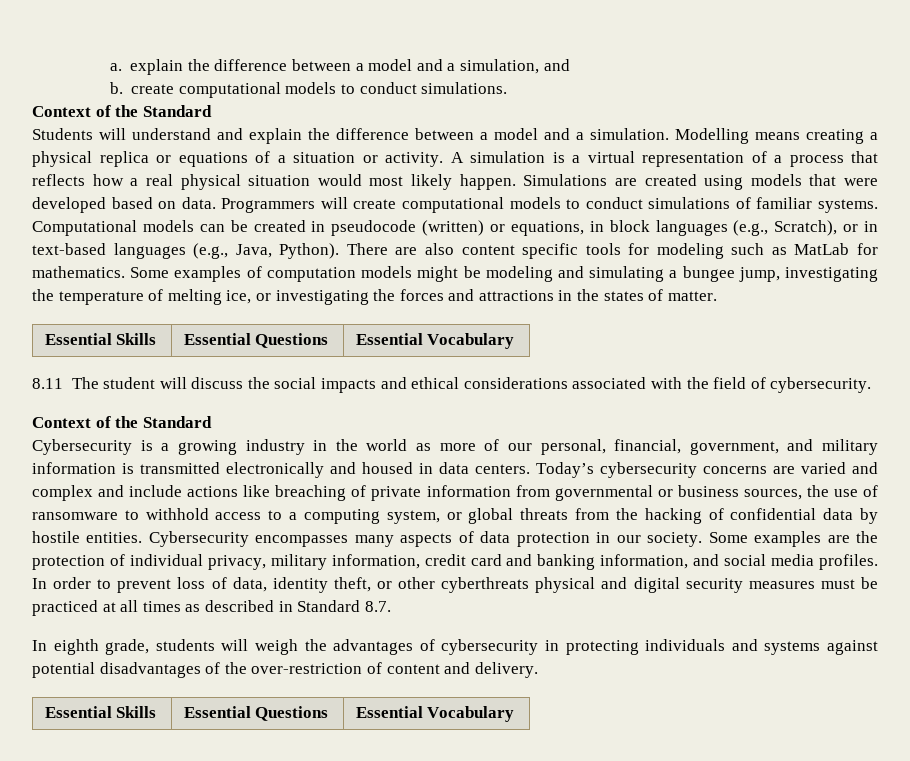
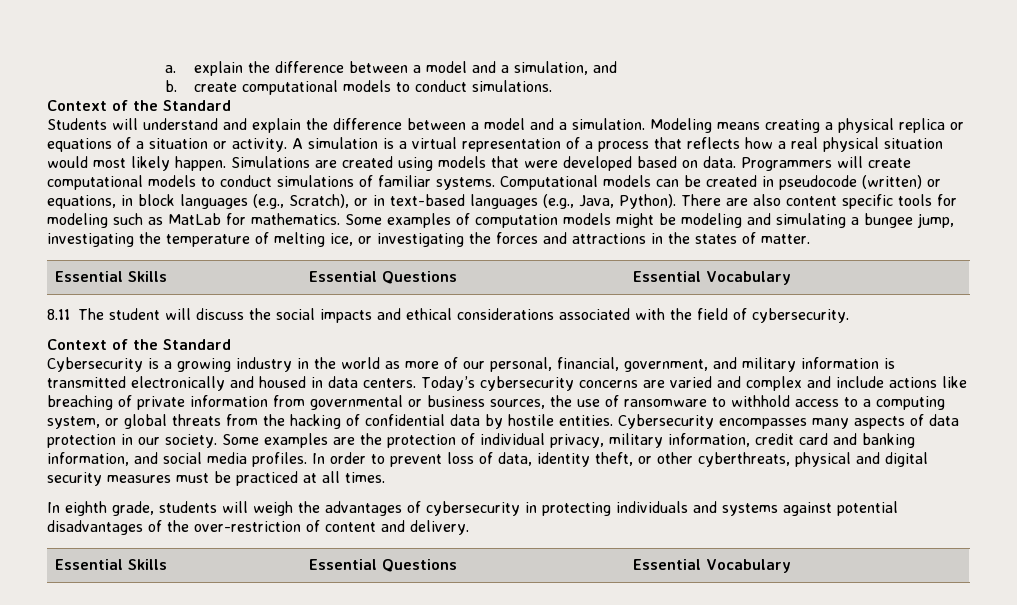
[675,128,749,144] Modelling -> [650,118,712,133] Modeling
[441,577,530,593] cyberthreats -> [698,452,790,467] cyberthreats,
[142,600,391,612] times as described in Standard 8.7. -> [345,472,385,483] times.

